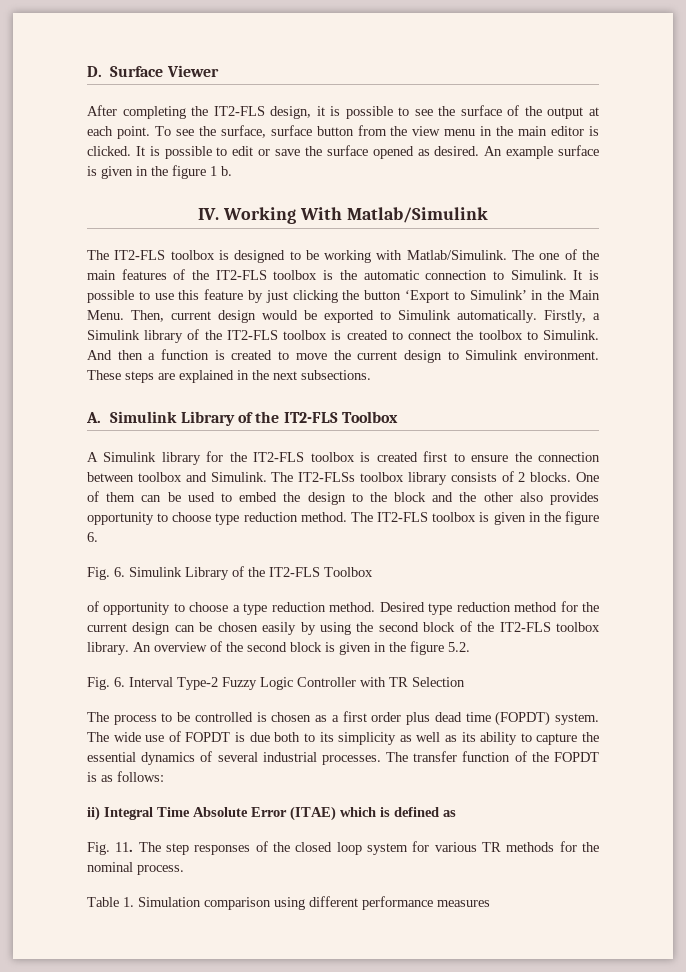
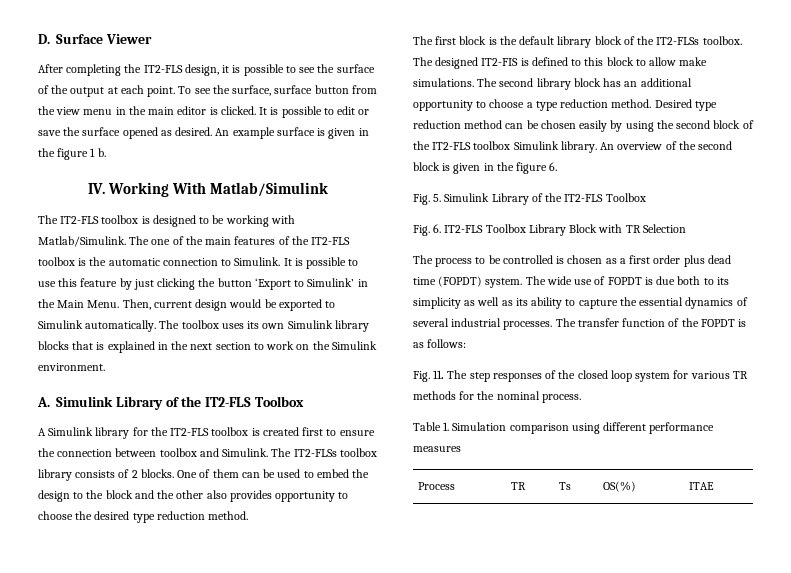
[544,310,600,323] [87,329,599,343] [87,349,599,363] [87,370,371,383] Firstly, a Simulink library of the IT2-FLS toolbox is created to connect the toolbox to Simulink. And then a function is created to move the current design to Simulink environment. These steps are explained in the next subsections. -> [159,320,369,332] [38,341,377,353] [38,363,105,371] The toolbox uses its own Simulink library blocks that is explained in the next section to work on the Simulink environment.
[215,511,599,525] [87,532,98,542] [87,566,373,580] [87,601,99,612] type reduction method. The IT2-FLS toolbox is given in the figure 6. // Fig. 6. Simulink Library of the IT2-FLS Toolbox // of -> [75,511,249,523] [413,36,742,48] [413,57,708,69] [413,78,692,90] the desired type reduction method. // The first block is the default library block of the IT2-FLSs toolbox. The designed IT2-FIS is defined to this block to allow make simulations. The second library block has an additional
[560,601,599,612] [87,622,171,635] for the current design -> (503, 124) none
(601, 627) none -> [513,141,559,150] Simulink
[448,642,470,652] [87,677,356,690] 5.2. // Fig. 6. Interval Type-2 Fuzzy Logic Controller -> [549,162,558,171] [413,193,646,205] [413,224,598,236] 6. // Fig. 5. Simulink Library of the IT2-FLS Toolbox // Fig. 6. IT2-FLS Toolbox Library Block
[87,806,456,821] // ii) Integral Time Absolute Error (ITAE) which is defined as -> (467, 343) none
(490, 903) none -> [417,482,455,490] [510,482,526,490] [558,482,571,490] [602,481,636,492] [688,482,714,490] // Process | TR | Ts | OS(%) | ITAE

